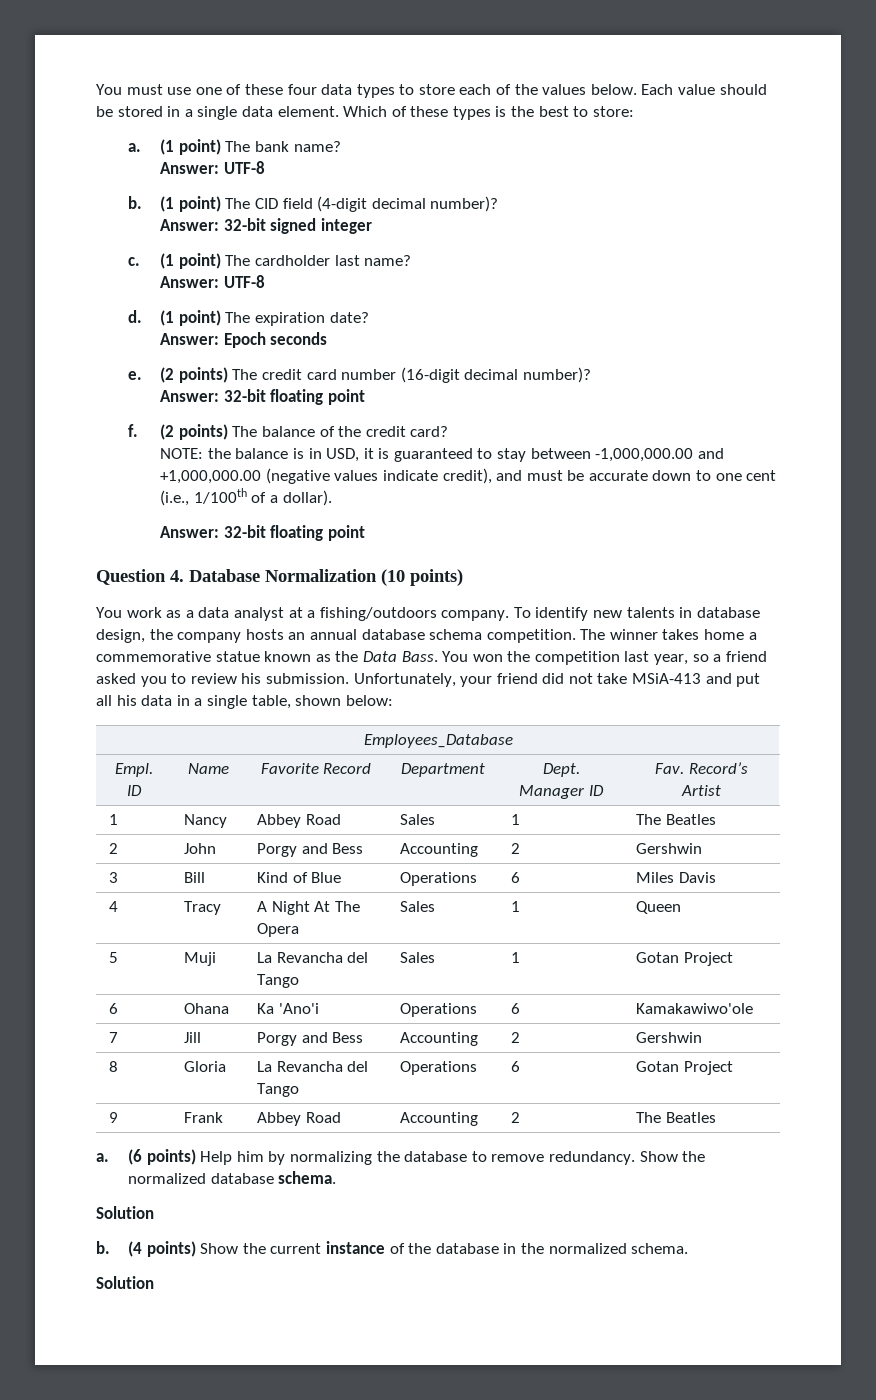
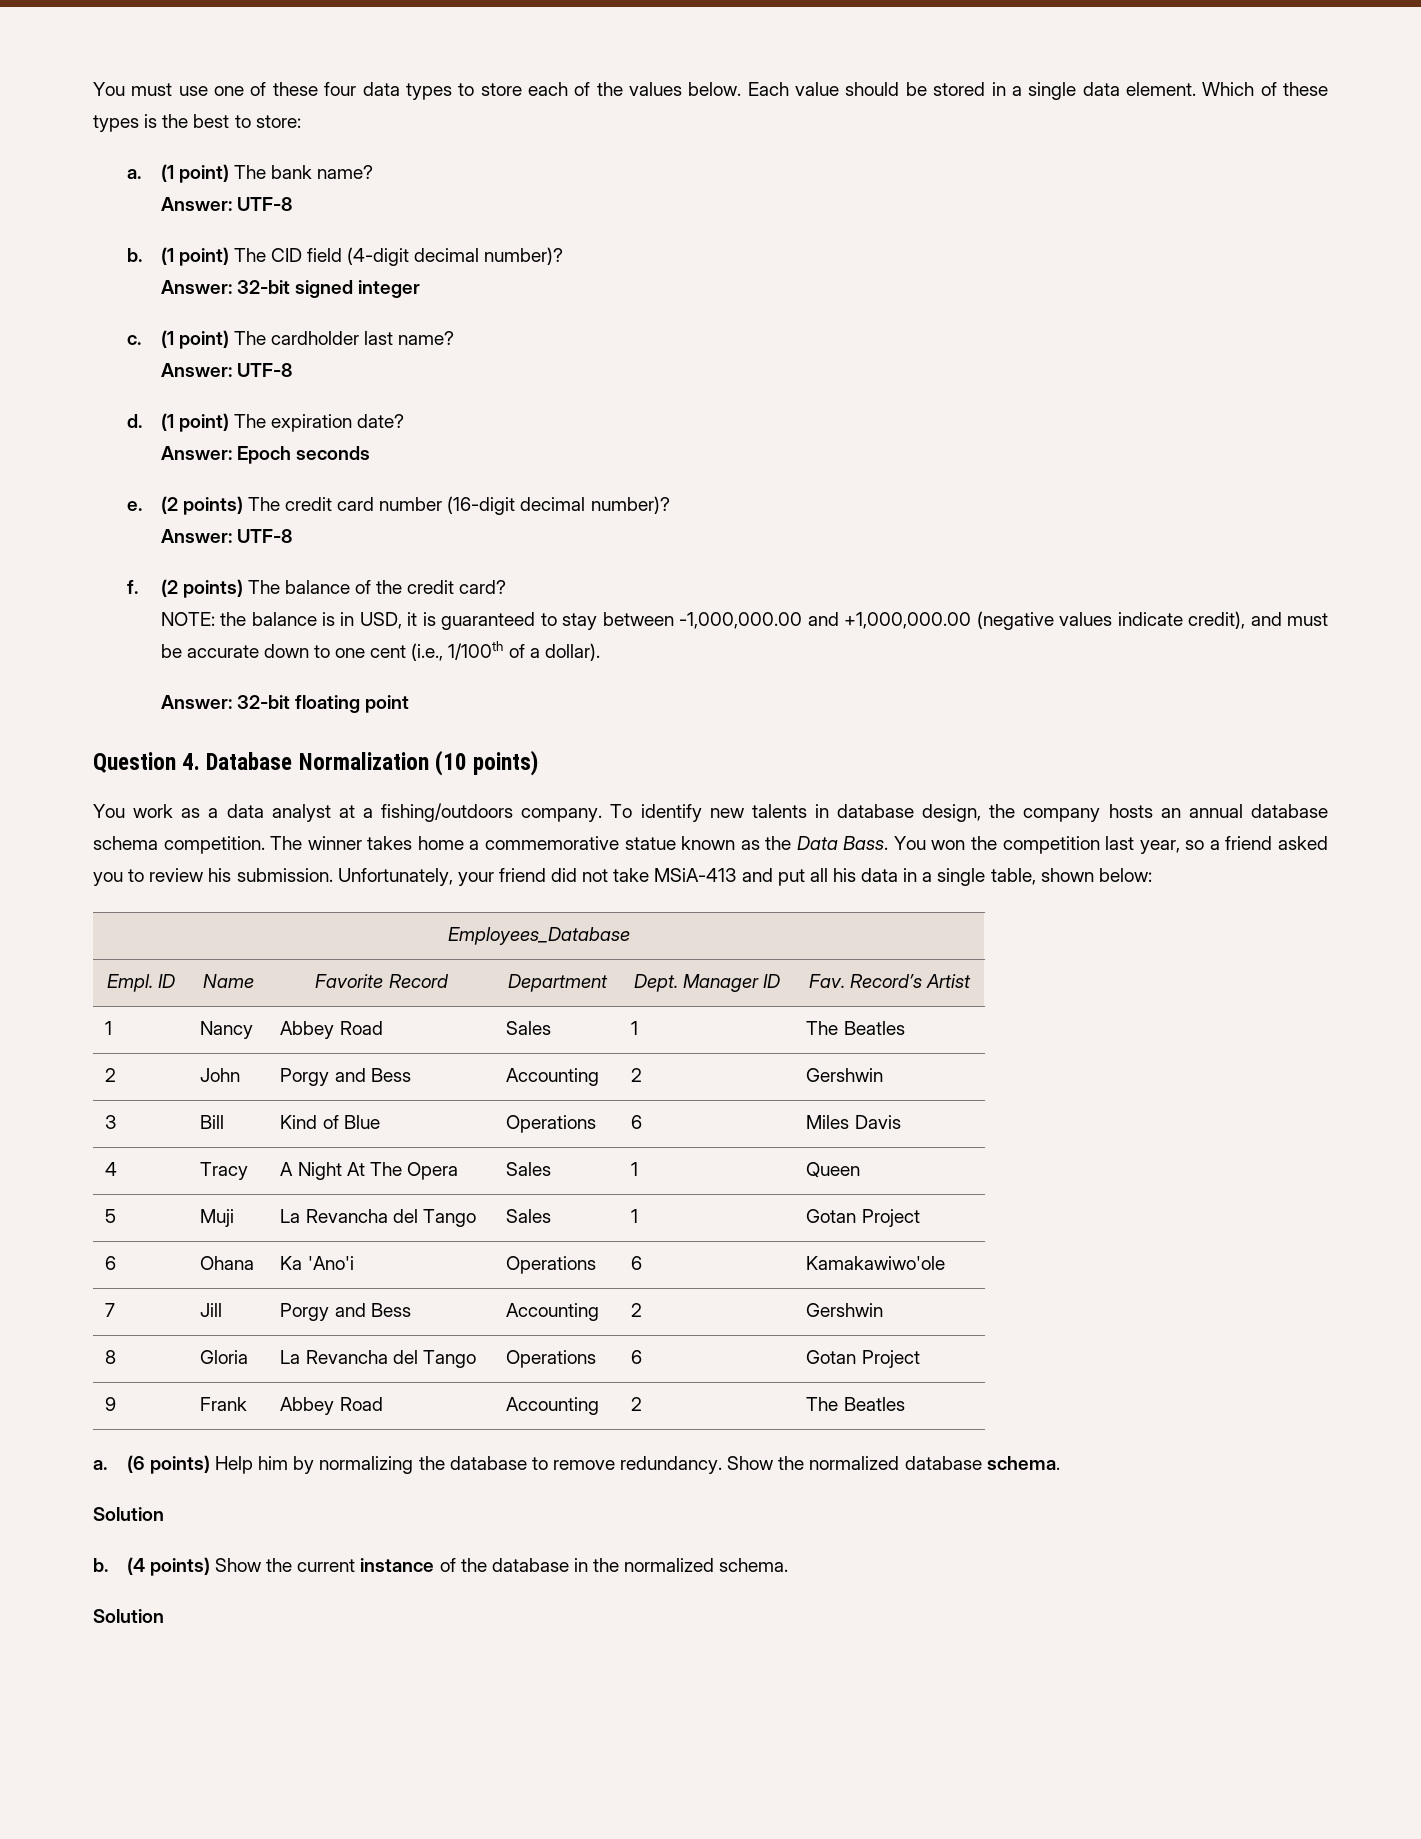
[223,389,365,405] 32-bit floating point -> [236,529,292,543] UTF-8

